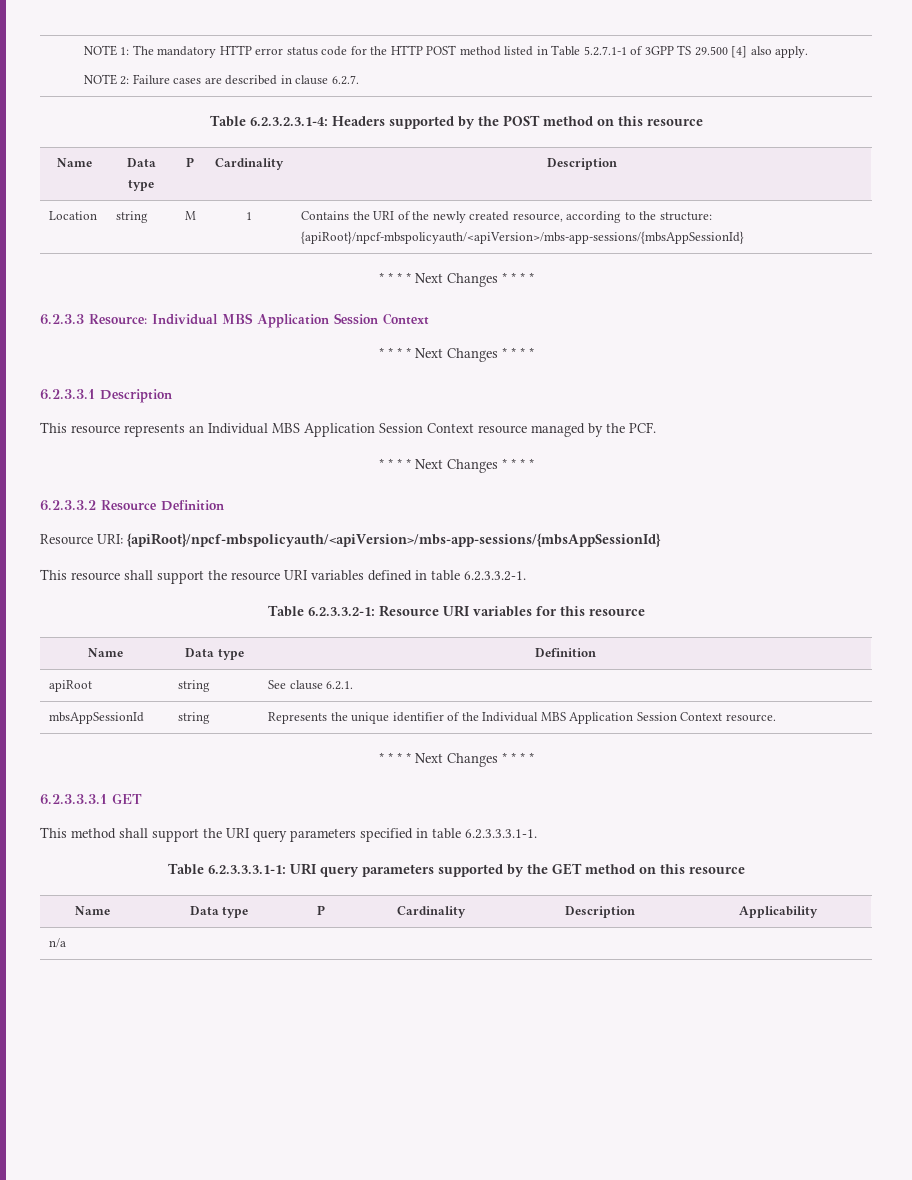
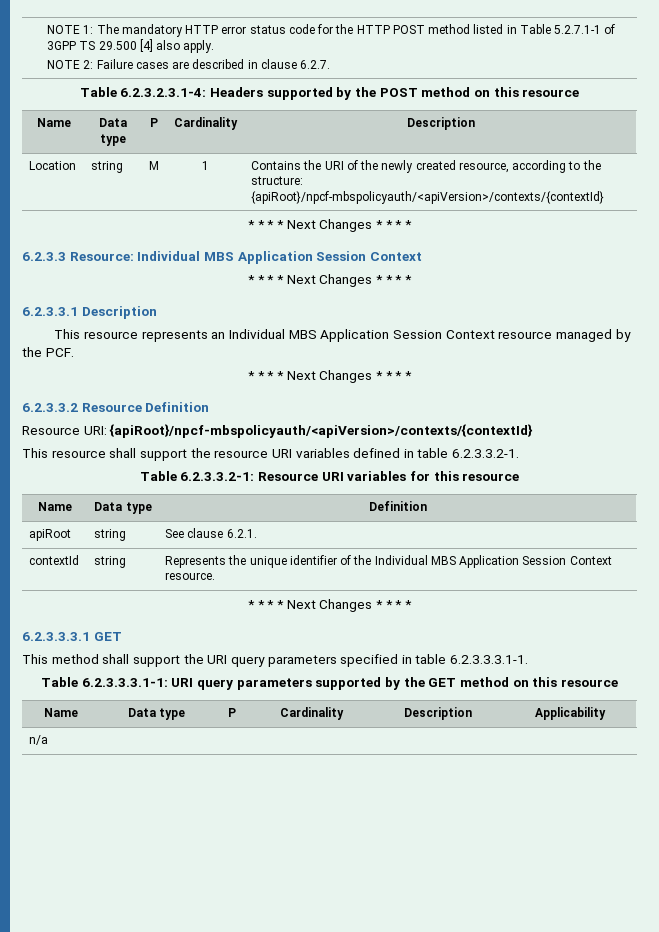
[301,231,745,244] {apiRoot}/npcf-mbspolicyauth/<apiVersion>/mbs-app-sessions/{mbsAppSessionId} -> [251,191,605,204] {apiRoot}/npcf-mbspolicyauth/<apiVersion>/contexts/{contextId}
[127,533,661,547] {apiRoot}/npcf-mbspolicyauth/<apiVersion>/mbs-app-sessions/{mbsAppSessionId} -> [109,424,534,438] {apiRoot}/npcf-mbspolicyauth/<apiVersion>/contexts/{contextId}
[49,712,145,724] mbsAppSessionId -> [29,555,80,565] contextId

